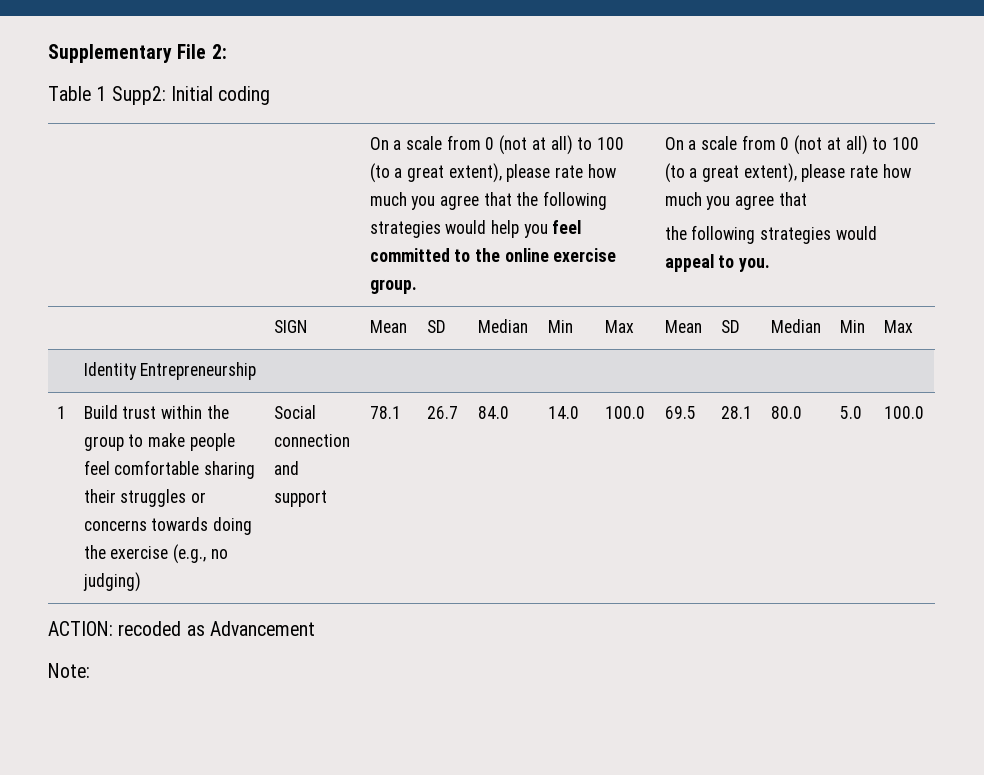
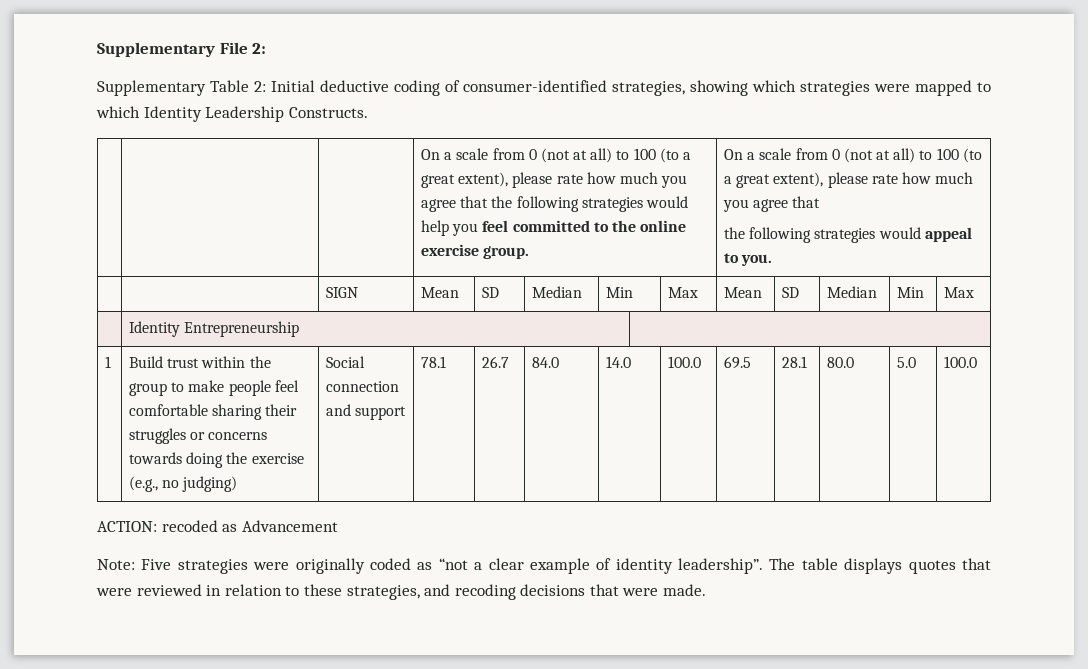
[48,86,271,105] Table 1 Supp2: Initial coding -> [97,80,991,96] [96,106,368,122] Supplementary Table 2: Initial deductive coding of consumer-identified strategies, showing which strategies were mapped to which Identity Leadership Constructs.
(90, 670) none -> [141,558,992,574] [96,584,707,600] Five strategies were originally coded as “not a clear example of identity leadership”. The table displays quotes that were reviewed in relation to these strategies, and recoding decisions that were made.

